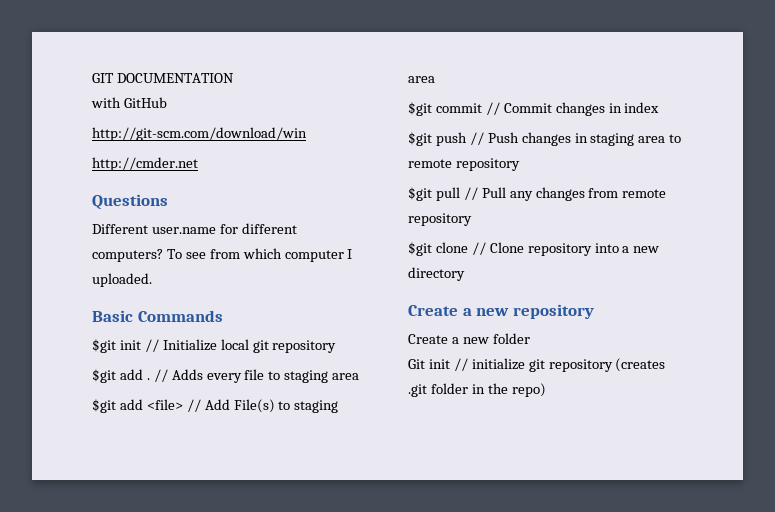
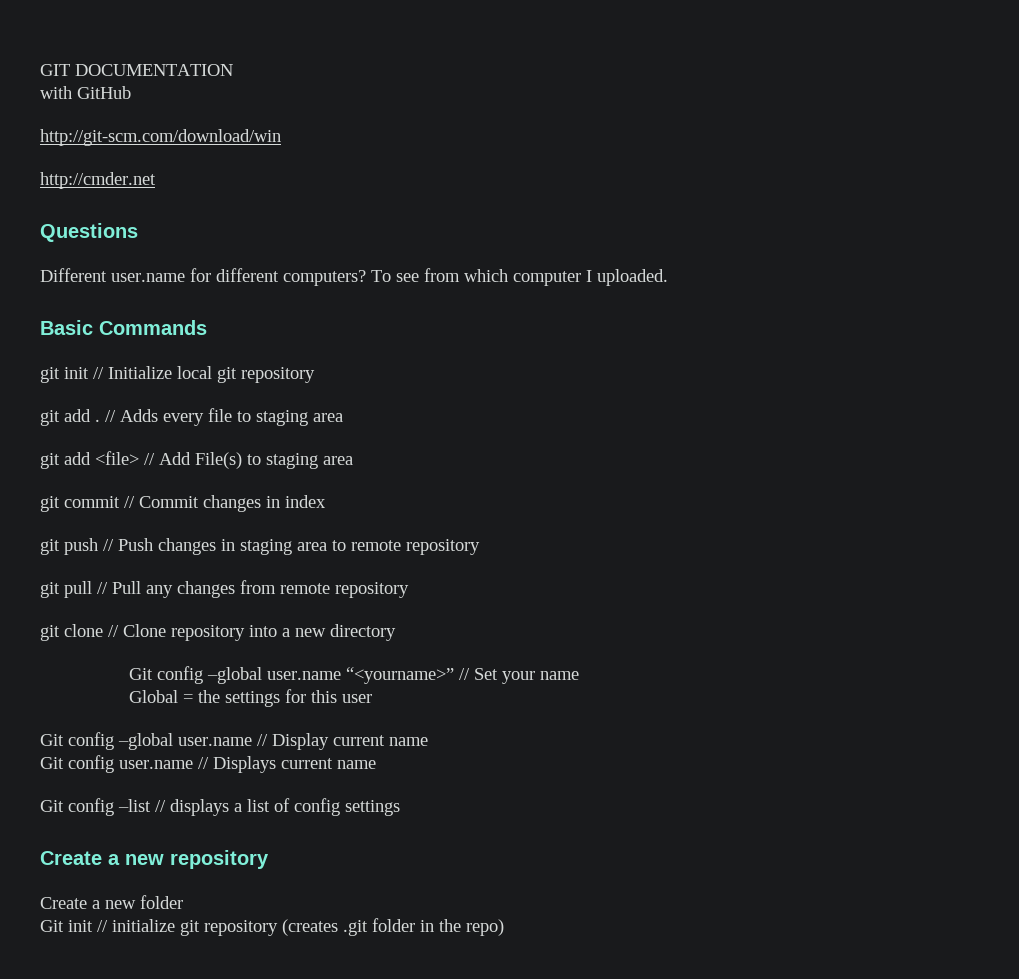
[92,339,116,353] $git -> [40,367,60,383] git
[92,369,116,383] $git -> [40,410,60,426] git
[92,399,116,413] $git -> [40,453,60,469] git
[408,102,432,116] $git -> [40,496,60,512] git
[408,132,432,146] $git -> [40,539,60,555] git
[408,187,432,201] $git -> [40,582,60,598] git
[408,242,432,256] $git -> [40,625,60,641] git
(465, 274) none -> [129,666,580,684] [129,689,373,707] [40,732,428,750] [40,755,376,773] [40,798,400,816] // Git config –global user.name “<yourname>” // Set your name // Global = the settings for this user // Git config –global user.name // Display current name // Git config user.name // Displays current name // Git config –list // displays a list of config settings

